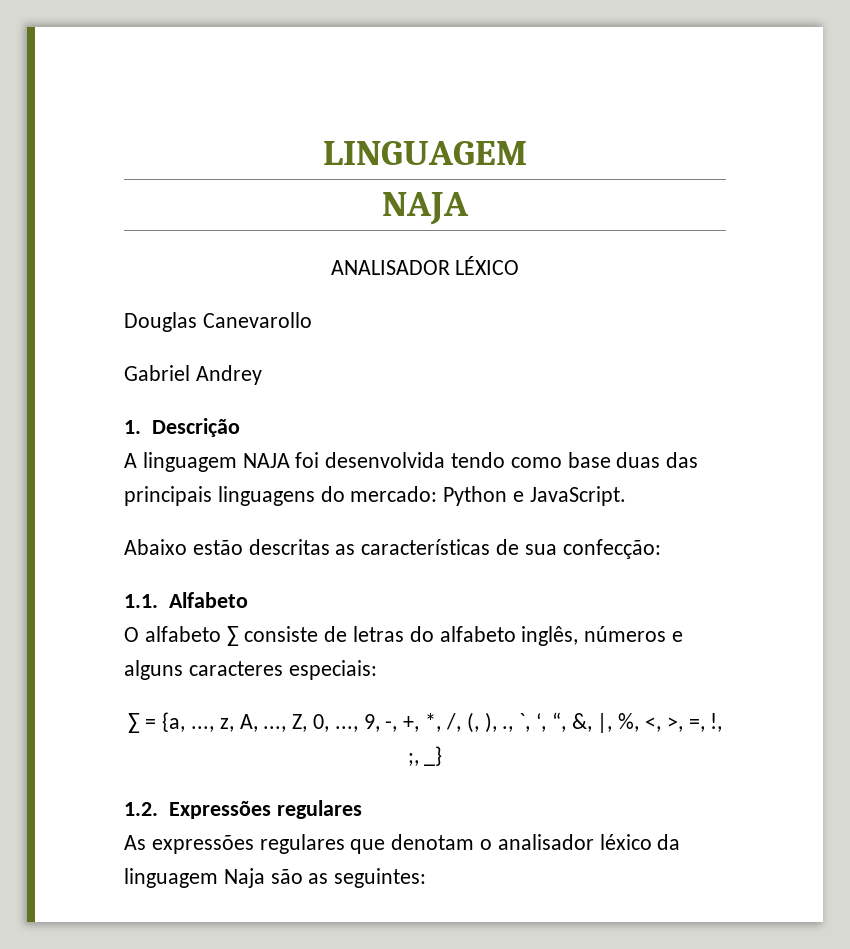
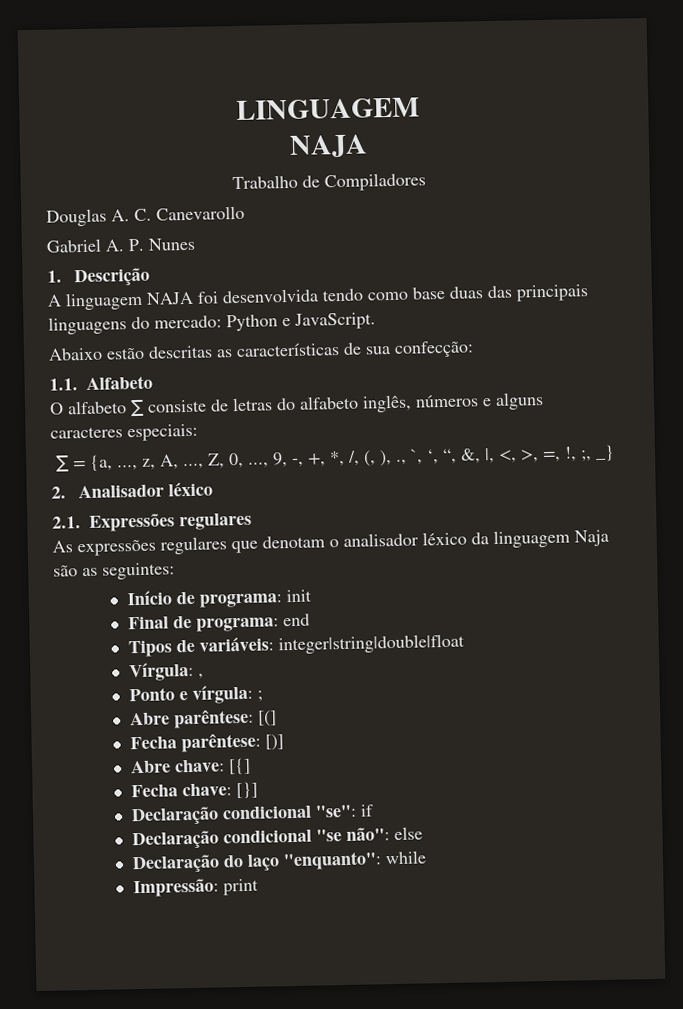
[330,256,520,275] ANALISADOR LÉXICO -> [232,172,426,192] Trabalho de Compiladores
(197, 322) none -> [111,208,152,222] A. C.
[195,365,262,385] Andrey -> [105,237,195,252] A. P. Nunes
[618,713,640,732] %, -> (495, 456) none
[124,802,158,816] 1.2. -> [51,481,213,499] [52,516,81,529] 2. Analisador léxico // 2.1.
(427, 878) none -> [126,589,312,608] [127,613,310,632] [127,633,465,658] [128,661,204,682] [128,684,263,704] [129,708,277,729] [129,732,284,753] [129,757,251,776] [130,781,258,800] [130,804,374,826] [131,826,423,850] [131,850,427,874] [132,878,259,898] // Início de programa: init // Final de programa: end // Tipos de variáveis: integer|string|double|float // Vírgula: , // Ponto e vírgula: ; // Abre parêntese: [(] // Fecha parêntese: [)] // Abre chave: [{] // Fecha chave: [}] // Declaração condicional "se": if // Declaração condicional "se não": else // Declaração do laço "enquanto": while // Impressão: print

